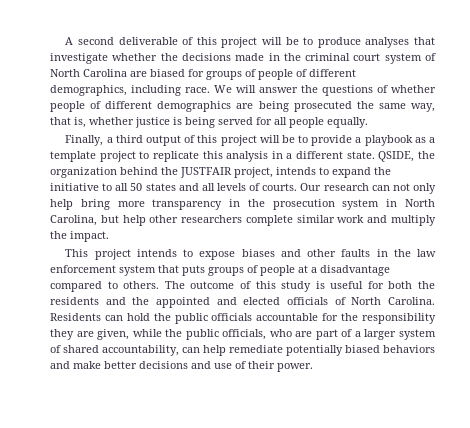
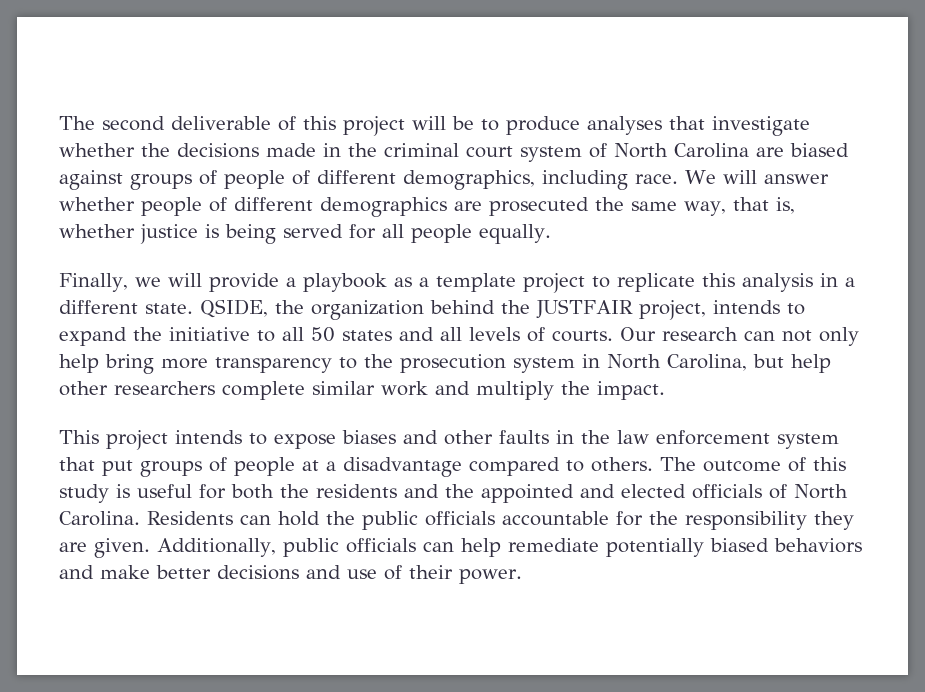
[65,37,74,45] A -> [59,116,95,130] The
[188,69,204,77] for -> [59,170,123,190] against
[301,85,388,96] the questions of -> (829, 179) none
[258,101,289,112] being -> (482, 206) none
[106,135,309,146] a third output of this project will be to -> [134,273,202,287] we will
[229,199,241,207] in -> [339,357,357,369] to
[182,265,205,276] puts -> [102,460,133,476] put
[97,329,437,340] [50,345,179,356] given, while the public officials, who are part of a larger system of shared accountability, -> [94,538,416,558] given. Additionally, public officials

